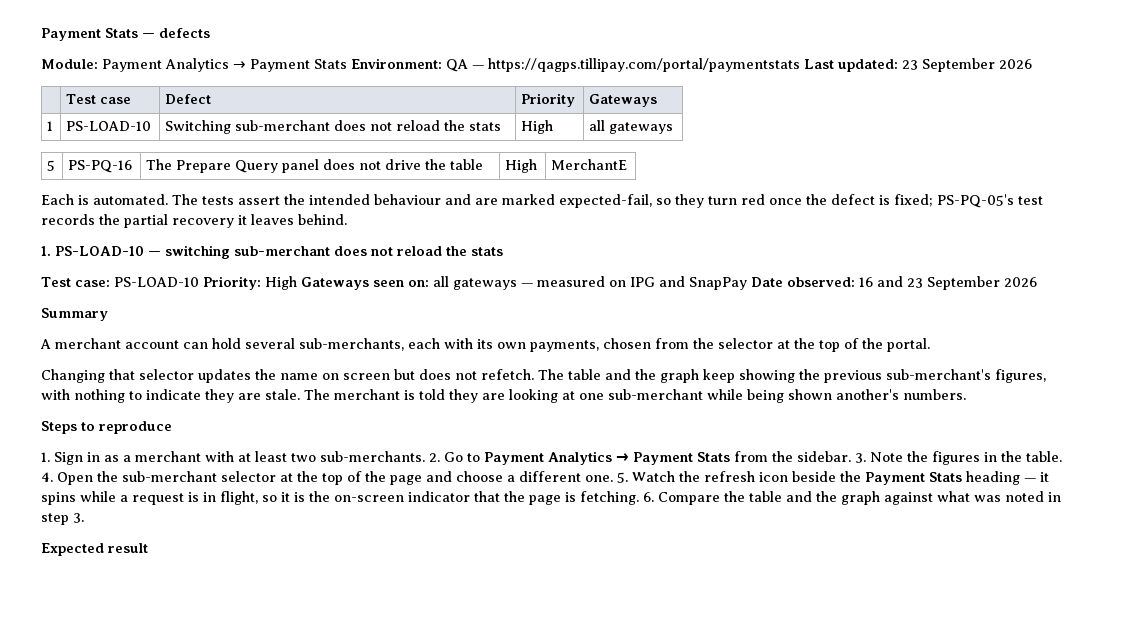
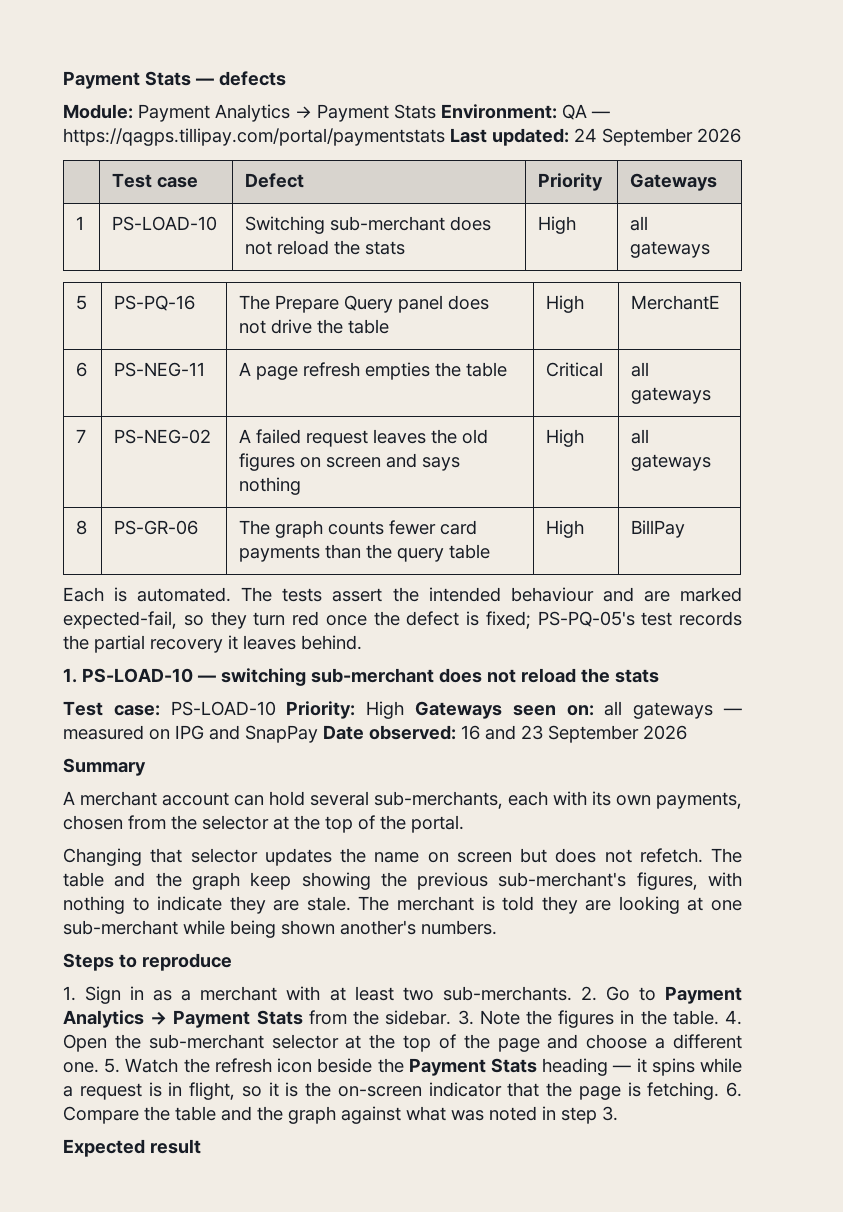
[901,60,918,70] 23 -> [574,128,597,142] 24
(628, 164) none -> [76,362,88,377] [114,362,206,377] [239,362,508,380] [546,362,604,377] [631,362,650,377] [631,387,712,404] [76,429,87,443] [114,429,212,444] [239,429,489,447] [239,453,461,471] [239,477,302,495] [546,429,585,447] [631,429,650,444] [631,454,712,471] [76,520,88,535] [114,520,199,535] [239,520,478,538] [239,544,491,562] [546,520,585,538] [631,520,686,538] // 6 | PS-NEG-11 | A page refresh empties the table | Critical | all gateways // 7 | PS-NEG-02 | A failed request leaves the old figures on screen and says nothing | High | all gateways // 8 | PS-GR-06 | The graph counts fewer card payments than the query table | High | BillPay

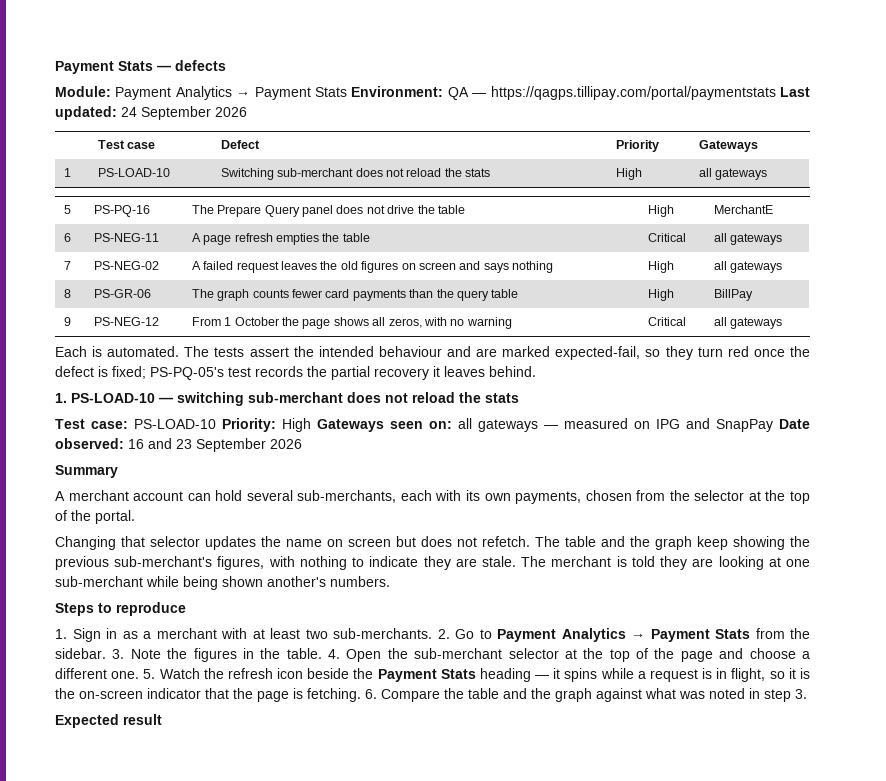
(686, 529) none -> [63,317,71,326] [93,317,159,326] [191,317,512,329] [647,317,686,326] [713,317,783,329] // 9 | PS-NEG-12 | From 1 October the page shows all zeros, with no warning | Critical | all gateways

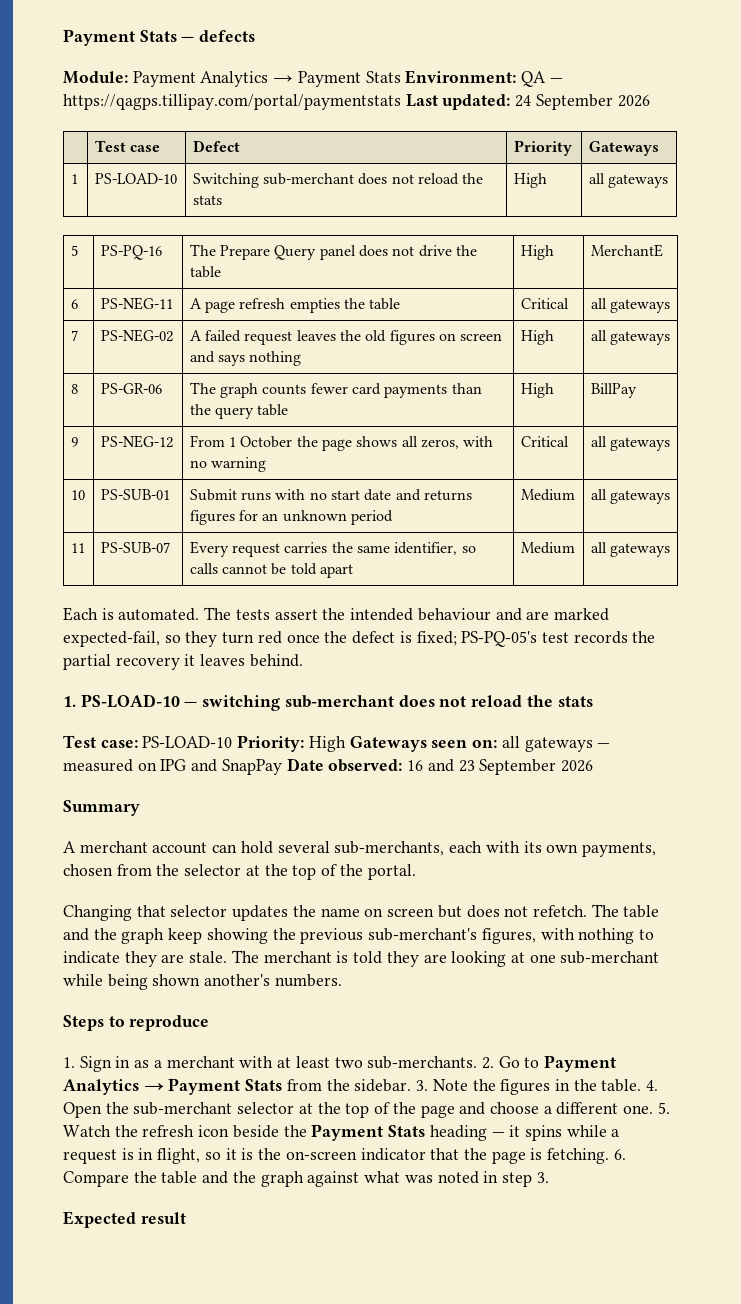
(783, 323) none -> [70,490,85,500] [100,489,170,500] [189,489,473,501] [189,510,394,525] [520,489,575,501] [590,489,671,504] [70,543,85,553] [100,542,170,553] [189,541,476,557] [189,563,354,578] [520,542,575,554] [590,542,671,557] // 10 | PS-SUB-01 | Submit runs with no start date and returns figures for an unknown period | Medium | all gateways // 11 | PS-SUB-07 | Every request carries the same identifier, so calls cannot be told apart | Medium | all gateways

